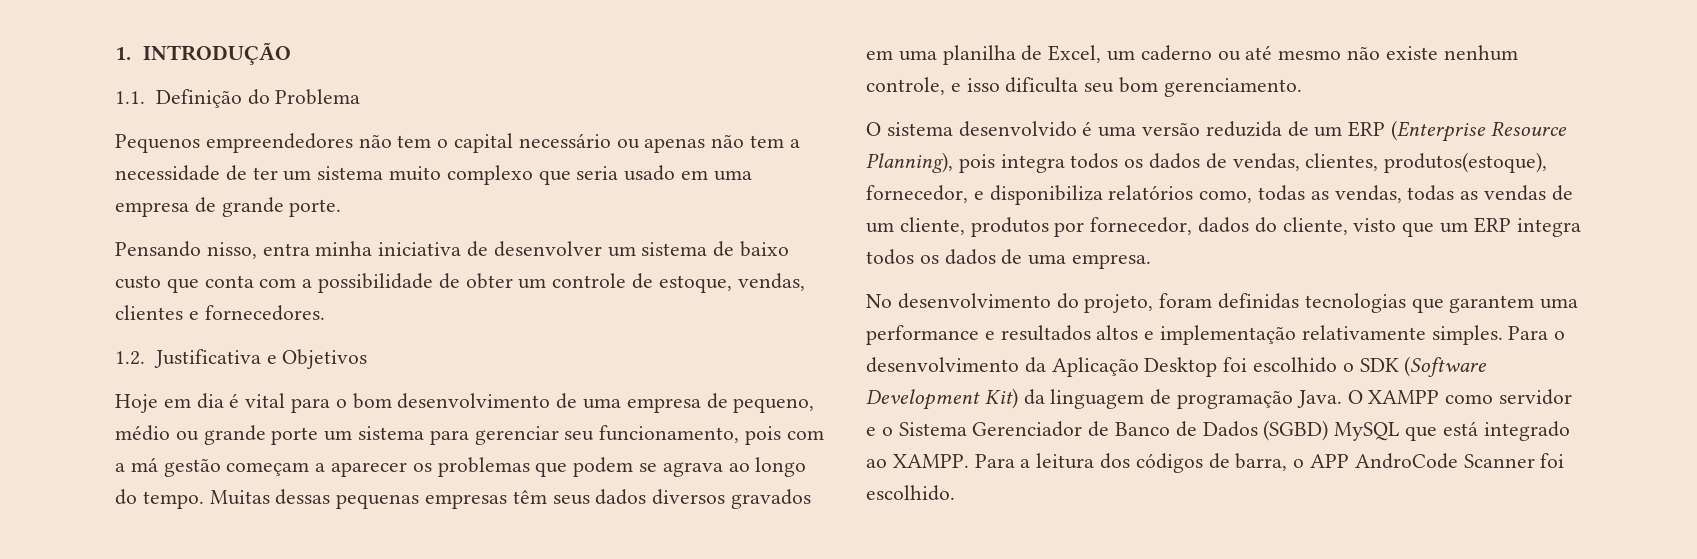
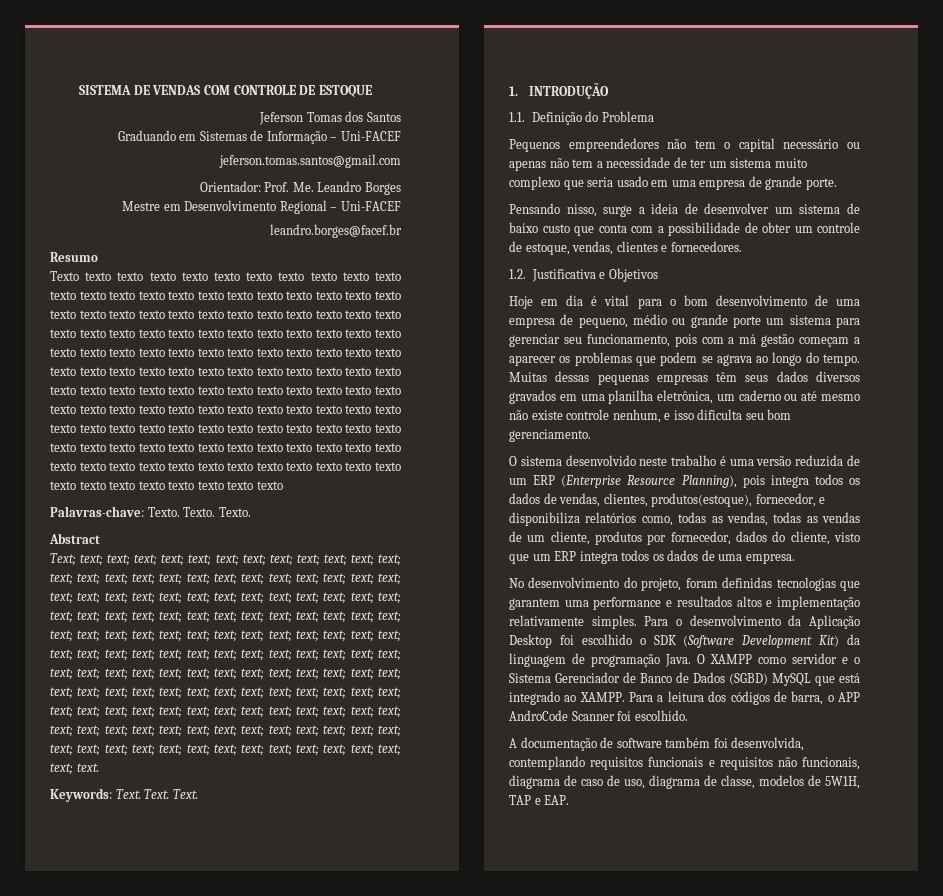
(115, 53) none -> [79,85,372,97] [259,111,401,125] [117,130,401,144] [219,154,401,168] [199,181,401,195] [122,200,401,214] [270,224,402,238] [50,252,98,262] [50,271,401,281] [50,291,401,300] [50,310,401,319] [50,329,401,338] [50,348,401,357] [50,367,401,376] [50,386,401,395] [50,405,401,414] [50,424,401,433] [50,443,401,452] [50,462,401,471] [50,481,283,490] [50,506,251,517] [49,533,100,544] [50,553,401,566] [50,573,401,585] [50,592,401,604] [50,611,401,623] [50,630,401,642] [50,649,401,661] [50,668,401,680] [50,687,401,699] [50,706,401,718] [50,725,401,737] [50,744,401,756] [50,763,99,775] [50,788,198,802] SISTEMA DE VENDAS COM CONTROLE DE ESTOQUE // Jeferson Tomas dos Santos // Graduando em Sistemas de Informação – Uni-FACEF // jeferson.tomas.santos@gmail.com // Orientador: Prof. Me. Leandro Borges // Mestre em Desenvolvimento Regional – Uni-FACEF // leandro.borges@facef.br // Resumo // Texto texto texto texto texto texto texto texto texto texto texto texto texto texto texto texto texto texto texto texto texto texto texto texto texto texto texto texto texto texto texto texto texto texto texto texto texto texto texto texto texto texto texto texto texto texto texto texto texto texto texto texto texto texto texto texto texto texto texto texto texto texto texto texto texto texto texto texto texto texto texto texto texto texto texto texto texto texto texto texto texto texto texto texto texto texto texto texto texto texto texto texto texto texto texto texto texto texto texto texto texto texto texto texto texto texto texto texto texto texto texto texto texto texto texto texto texto texto texto texto texto texto texto texto texto texto texto texto texto texto texto texto texto texto texto texto texto texto texto // Palavras-chave: Texto. Texto. Texto. // Abstract // Text; text; text; text; text; text; text; text; text; text; text; text; text; text; text; text; text; text; text; text; text; text; text; text; text; text; text; text; text; text; text; text; text; text; text; text; text; text; text; text; text; text; text; text; text; text; text; text; text; text; text; text; text; text; text; text; text; text; text; text; text; text; text; text; text; text; text; text; text; text; text; text; text; text; text; text; text; text; text; text; text; text; text; text; text; text; text; text; text; text; text; text; text; text; text; text; text; text; text; text; text; text; text; text; text; text; text; text; text; text; text; text; text; text; text; text; text; text; text; text; text; text; text; text; text; text; text; text; text; text; text; text; text; text; text; text; text; text; text; text; text; text; text; text; text. // Keywords: Text. Text. Text. //
[262,241,462,256] entra minha iniciativa -> [603,203,679,217] surge a ideia
[1021,45,1102,63] de Excel, -> [657,390,714,404] eletrônica,
[1443,45,1518,61] [866,77,945,95] nenhum controle, -> [566,409,661,423] controle nenhum,
(1077, 129) none -> [639,455,717,466] neste trabalho
(955, 493) none -> [509,737,805,751] [509,756,860,770] [509,775,860,789] [509,795,570,805] // A documentação de software também foi desenvolvida, contemplando requisitos funcionais e requisitos não funcionais, diagrama de caso de uso, diagrama de classe, modelos de 5W1H, TAP e EAP.

